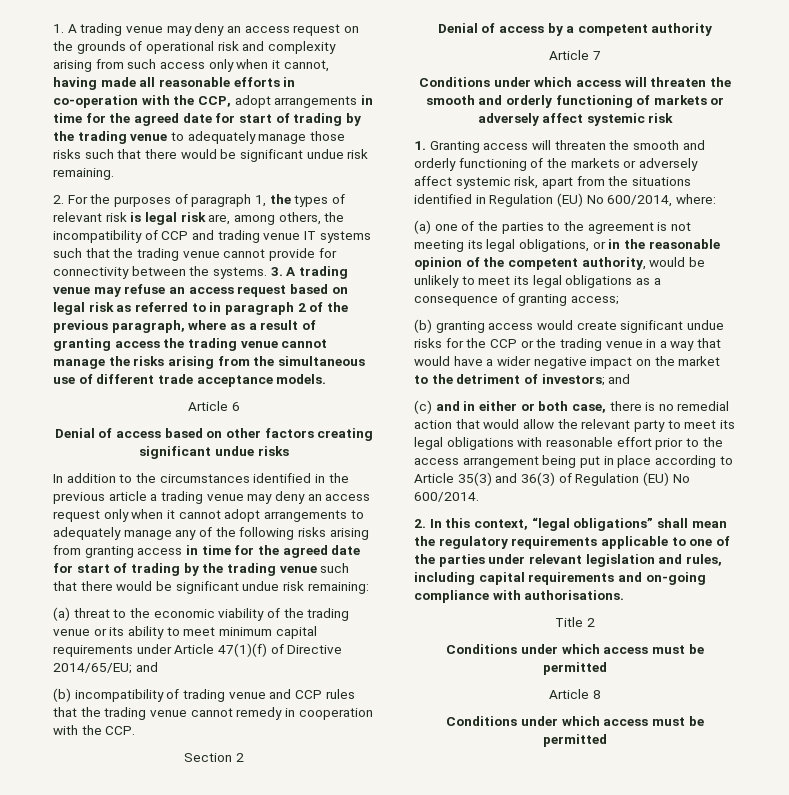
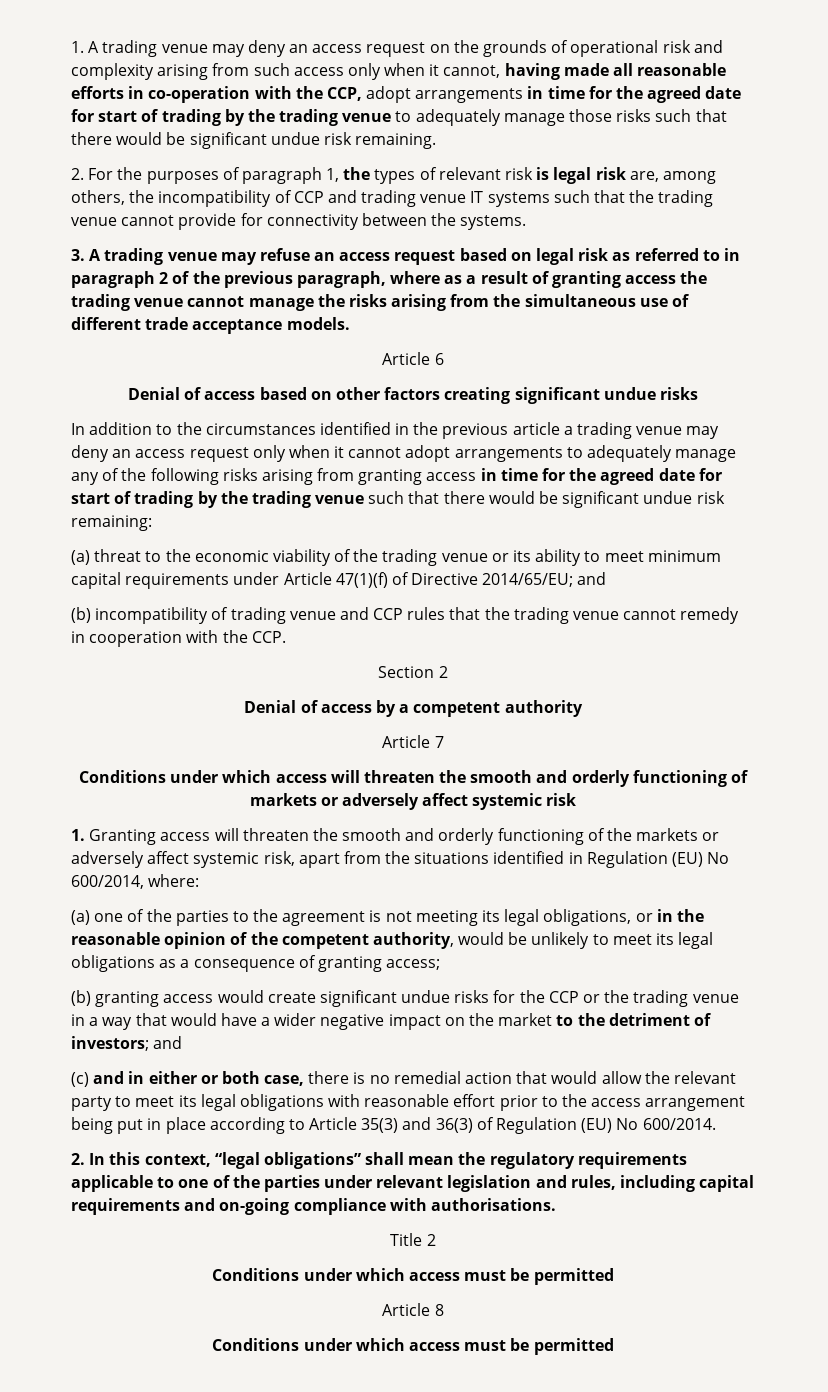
(267, 273) none -> (527, 222) //

